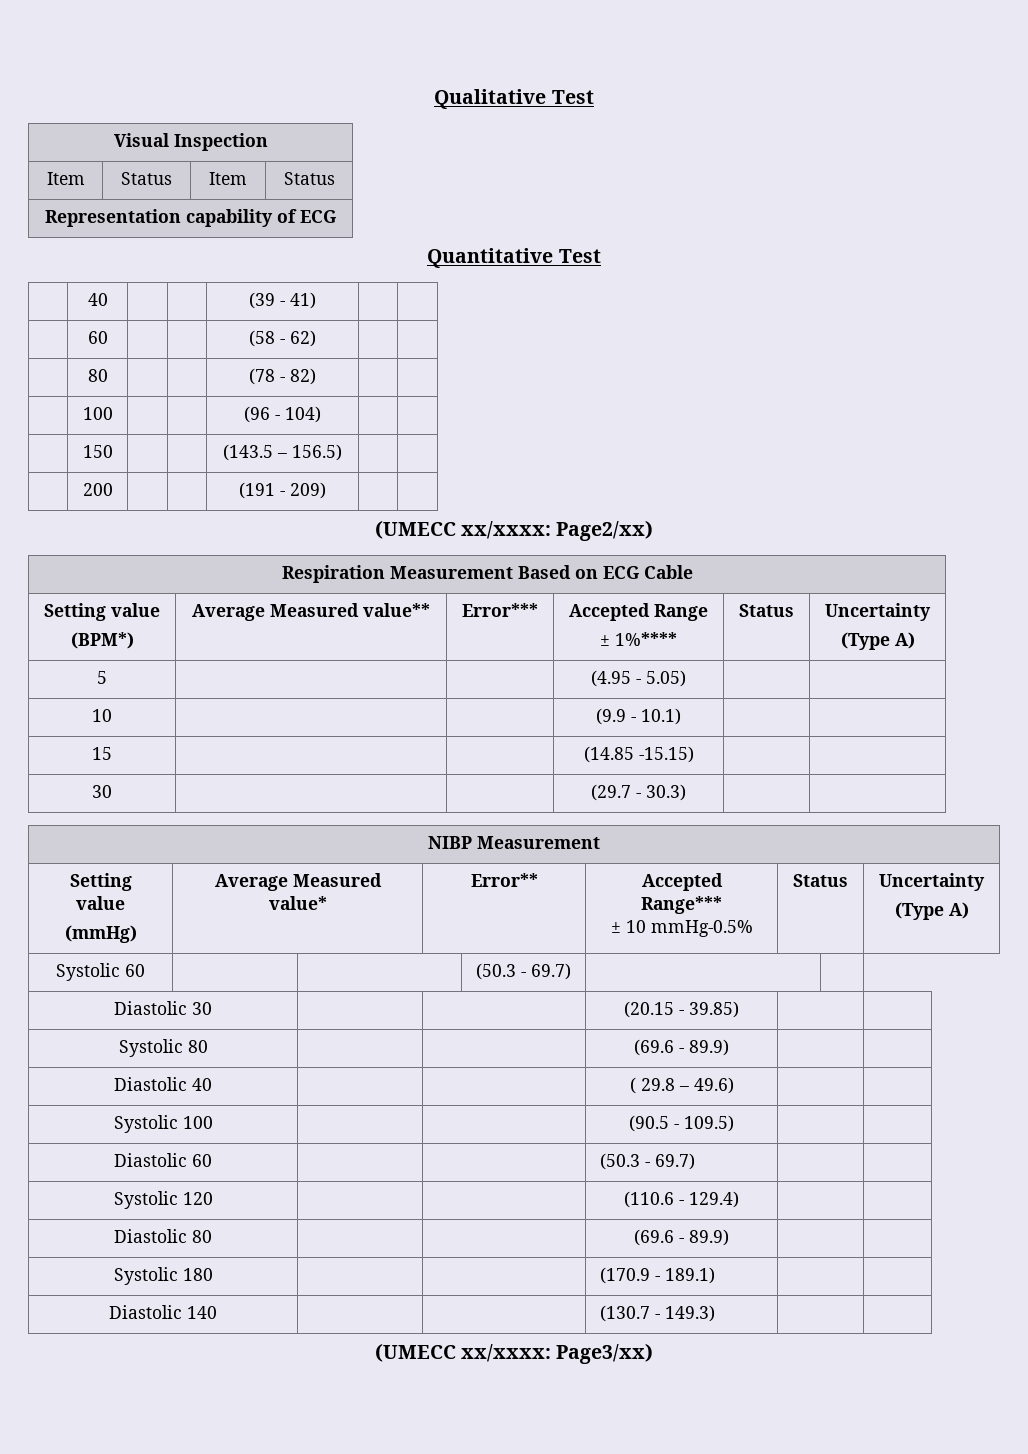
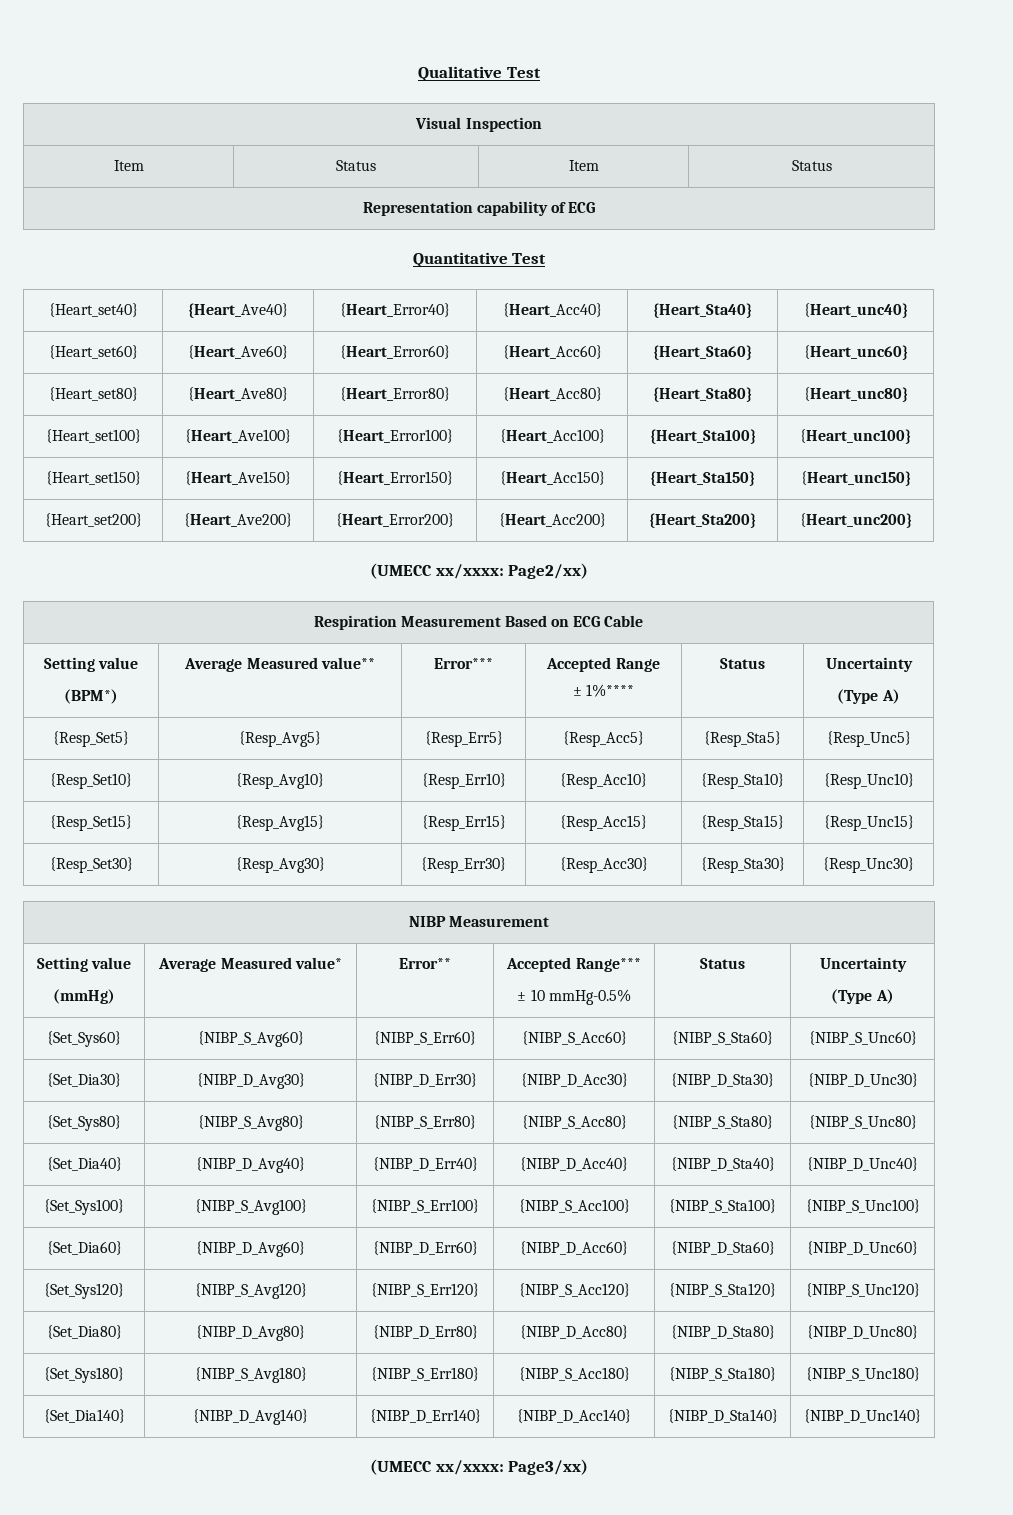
[87,293,108,306] [249,292,316,309] [87,331,108,344] [249,330,316,347] [87,369,108,382] [249,368,316,385] [82,407,113,420] [244,406,321,423] [82,445,113,458] [223,444,342,461] [82,483,113,496] [239,482,326,499] | 40 | | | (39 - 41) | | // | 60 | | | (58 - 62) | | // | 80 | | | (78 - 82) | | // | 100 | | | (96 - 104) | | // | 150 | | | (143.5 – 156.5) | | // | 200 | | | (191 - 209) | | -> [48,303,138,317] [188,303,288,318] [340,303,450,317] [502,303,602,317] [653,303,752,318] [803,303,908,318] [48,345,138,359] [188,345,288,359] [340,345,450,359] [502,345,602,359] [653,345,752,360] [803,345,908,360] [48,387,138,401] [188,387,288,401] [340,387,450,401] [502,387,602,401] [653,387,752,402] [803,387,908,402] [45,429,141,443] [185,429,291,443] [337,429,453,443] [499,429,605,443] [649,429,756,444] [800,429,911,444] [45,471,141,485] [185,471,291,485] [337,471,453,485] [499,471,605,485] [650,471,755,486] [800,471,911,486] [44,513,142,527] [184,513,292,527] [336,513,454,527] [498,513,606,527] [649,513,756,528] [799,513,912,528] {Heart_set40} | {Heart_Ave40} | {Heart_Error40} | {Heart_Acc40} | {Heart_Sta40} | {Heart_unc40} // {Heart_set60} | {Heart_Ave60} | {Heart_Error60} | {Heart_Acc60} | {Heart_Sta60} | {Heart_unc60} // {Heart_set80} | {Heart_Ave80} | {Heart_Error80} | {Heart_Acc80} | {Heart_Sta80} | {Heart_unc80} // {Heart_set100} | {Heart_Ave100} | {Heart_Error100} | {Heart_Acc100} | {Heart_Sta100} | {Heart_unc100} // {Heart_set150} | {Heart_Ave150} | {Heart_Error150} | {Heart_Acc150} | {Heart_Sta150} | {Heart_unc150} // {Heart_set200} | {Heart_Ave200} | {Heart_Error200} | {Heart_Acc200} | {Heart_Sta200} | {Heart_unc200}
[97,671,107,684] [591,670,686,687] [92,709,112,722] [596,708,681,725] [92,747,112,760] [583,746,694,763] [92,785,112,798] [591,784,686,801] 5 | | | (4.95 - 5.05) | | // 10 | | | (9.9 - 10.1) | | // 15 | | | (14.85 -15.15) | | // 30 | | | (29.7 - 30.3) | | -> [53,731,129,747] [239,731,321,747] [424,731,503,747] [563,731,644,747] [704,731,781,747] [826,731,911,747] [50,773,132,789] [236,773,324,789] [421,773,506,789] [560,773,647,789] [701,773,784,789] [823,773,914,789] [50,815,132,831] [236,815,324,831] [421,815,506,831] [560,815,647,831] [701,815,784,831] [823,815,914,831] [49,857,133,873] [235,857,325,873] [421,857,506,873] [559,857,648,873] [700,857,785,873] [823,857,914,873] {Resp_Set5} | {Resp_Avg5} | {Resp_Err5} | {Resp_Acc5} | {Resp_Sta5} | {Resp_Unc5} // {Resp_Set10} | {Resp_Avg10} | {Resp_Err10} | {Resp_Acc10} | {Resp_Sta10} | {Resp_Unc10} // {Resp_Set15} | {Resp_Avg15} | {Resp_Err15} | {Resp_Acc15} | {Resp_Sta15} | {Resp_Unc15} // {Resp_Set30} | {Resp_Avg30} | {Resp_Err30} | {Resp_Acc30} | {Resp_Sta30} | {Resp_Unc30}
[56,963,145,981] [476,963,571,980] [114,1001,212,1015] [624,1001,739,1018] [118,1039,208,1057] [634,1039,729,1056] [114,1077,212,1091] [629,1077,734,1094] [113,1115,213,1133] [629,1115,734,1132] [114,1153,212,1167] [599,1153,695,1170] [113,1191,213,1209] [624,1191,739,1208] [114,1229,212,1243] [634,1229,729,1246] [113,1267,213,1285] [599,1267,715,1284] [109,1305,217,1319] [599,1305,715,1322] Systolic 60 | | | (50.3 - 69.7) | | // Diastolic 30 | | | (20.15 - 39.85) | | // Systolic 80 | | | (69.6 - 89.9) | | // Diastolic 40 | | | ( 29.8 – 49.6) | | // Systolic 100 | | | (90.5 - 109.5) | | // Diastolic 60 | | | (50.3 - 69.7) | | // Systolic 120 | | | (110.6 - 129.4) | | // Diastolic 80 | | | (69.6 - 89.9) | | // Systolic 180 | | | (170.9 - 189.1) | | // Diastolic 140 | | | (130.7 - 149.3) | | -> [47,1031,121,1047] [197,1031,304,1047] [374,1031,476,1045] [521,1031,627,1045] [672,1031,773,1045] [808,1031,917,1045] [47,1073,121,1087] [196,1073,305,1089] [373,1073,477,1087] [520,1073,628,1087] [671,1073,774,1087] [807,1073,918,1087] [47,1115,121,1131] [197,1115,304,1131] [374,1115,476,1129] [521,1115,627,1129] [672,1115,773,1129] [808,1115,917,1129] [46,1157,122,1171] [196,1157,305,1173] [372,1157,478,1171] [520,1157,628,1171] [670,1157,775,1171] [807,1157,918,1171] [44,1199,124,1215] [194,1199,307,1215] [371,1199,479,1213] [518,1199,630,1213] [669,1199,776,1213] [805,1199,920,1213] [46,1241,122,1255] [196,1241,305,1257] [372,1241,478,1255] [520,1241,628,1255] [670,1241,775,1255] [807,1241,918,1255] [44,1283,124,1299] [194,1283,307,1299] [371,1283,479,1297] [518,1283,630,1297] [669,1283,776,1297] [805,1283,920,1297] [46,1325,122,1339] [196,1325,305,1341] [372,1325,478,1339] [520,1325,628,1339] [670,1325,775,1339] [807,1325,918,1339] [44,1367,124,1383] [194,1367,307,1383] [371,1367,479,1381] [518,1367,630,1381] [669,1367,776,1381] [805,1367,920,1381] [43,1409,125,1423] [193,1409,308,1425] [369,1409,481,1423] [517,1409,631,1423] [667,1409,778,1423] [804,1409,921,1423] {Set_Sys60} | {NIBP_S_Avg60} | {NIBP_S_Err60} | {NIBP_S_Acc60} | {NIBP_S_Sta60} | {NIBP_S_Unc60} // {Set_Dia30} | {NIBP_D_Avg30} | {NIBP_D_Err30} | {NIBP_D_Acc30} | {NIBP_D_Sta30} | {NIBP_D_Unc30} // {Set_Sys80} | {NIBP_S_Avg80} | {NIBP_S_Err80} | {NIBP_S_Acc80} | {NIBP_S_Sta80} | {NIBP_S_Unc80} // {Set_Dia40} | {NIBP_D_Avg40} | {NIBP_D_Err40} | {NIBP_D_Acc40} | {NIBP_D_Sta40} | {NIBP_D_Unc40} // {Set_Sys100} | {NIBP_S_Avg100} | {NIBP_S_Err100} | {NIBP_S_Acc100} | {NIBP_S_Sta100} | {NIBP_S_Unc100} // {Set_Dia60} | {NIBP_D_Avg60} | {NIBP_D_Err60} | {NIBP_D_Acc60} | {NIBP_D_Sta60} | {NIBP_D_Unc60} // {Set_Sys120} | {NIBP_S_Avg120} | {NIBP_S_Err120} | {NIBP_S_Acc120} | {NIBP_S_Sta120} | {NIBP_S_Unc120} // {Set_Dia80} | {NIBP_D_Avg80} | {NIBP_D_Err80} | {NIBP_D_Acc80} | {NIBP_D_Sta80} | {NIBP_D_Unc80} // {Set_Sys180} | {NIBP_S_Avg180} | {NIBP_S_Err180} | {NIBP_S_Acc180} | {NIBP_S_Sta180} | {NIBP_S_Unc180} // {Set_Dia140} | {NIBP_D_Avg140} | {NIBP_D_Err140} | {NIBP_D_Acc140} | {NIBP_D_Sta140} | {NIBP_D_Unc140}

